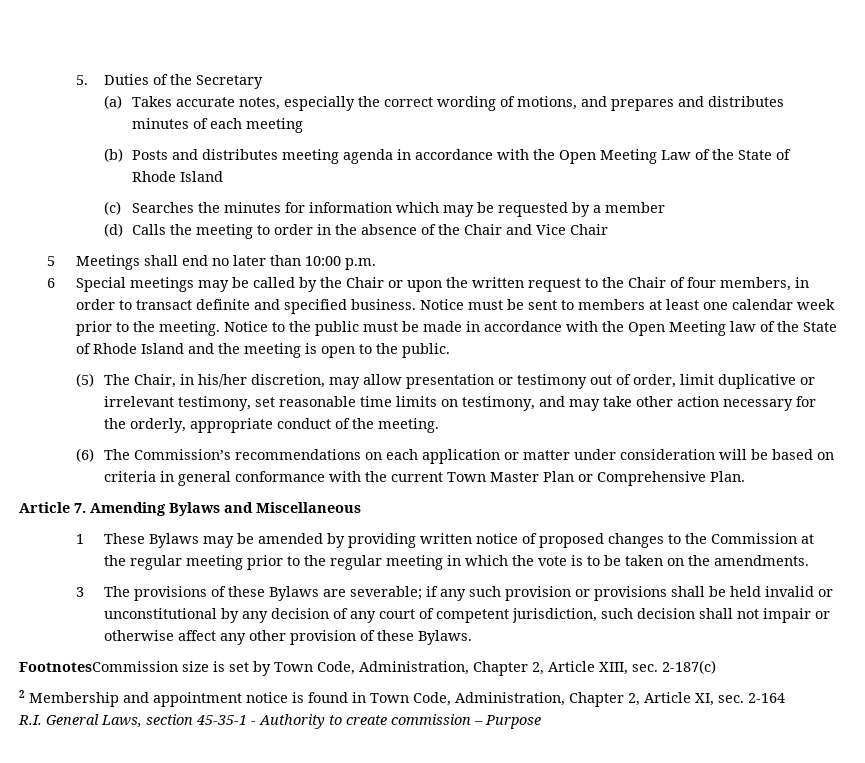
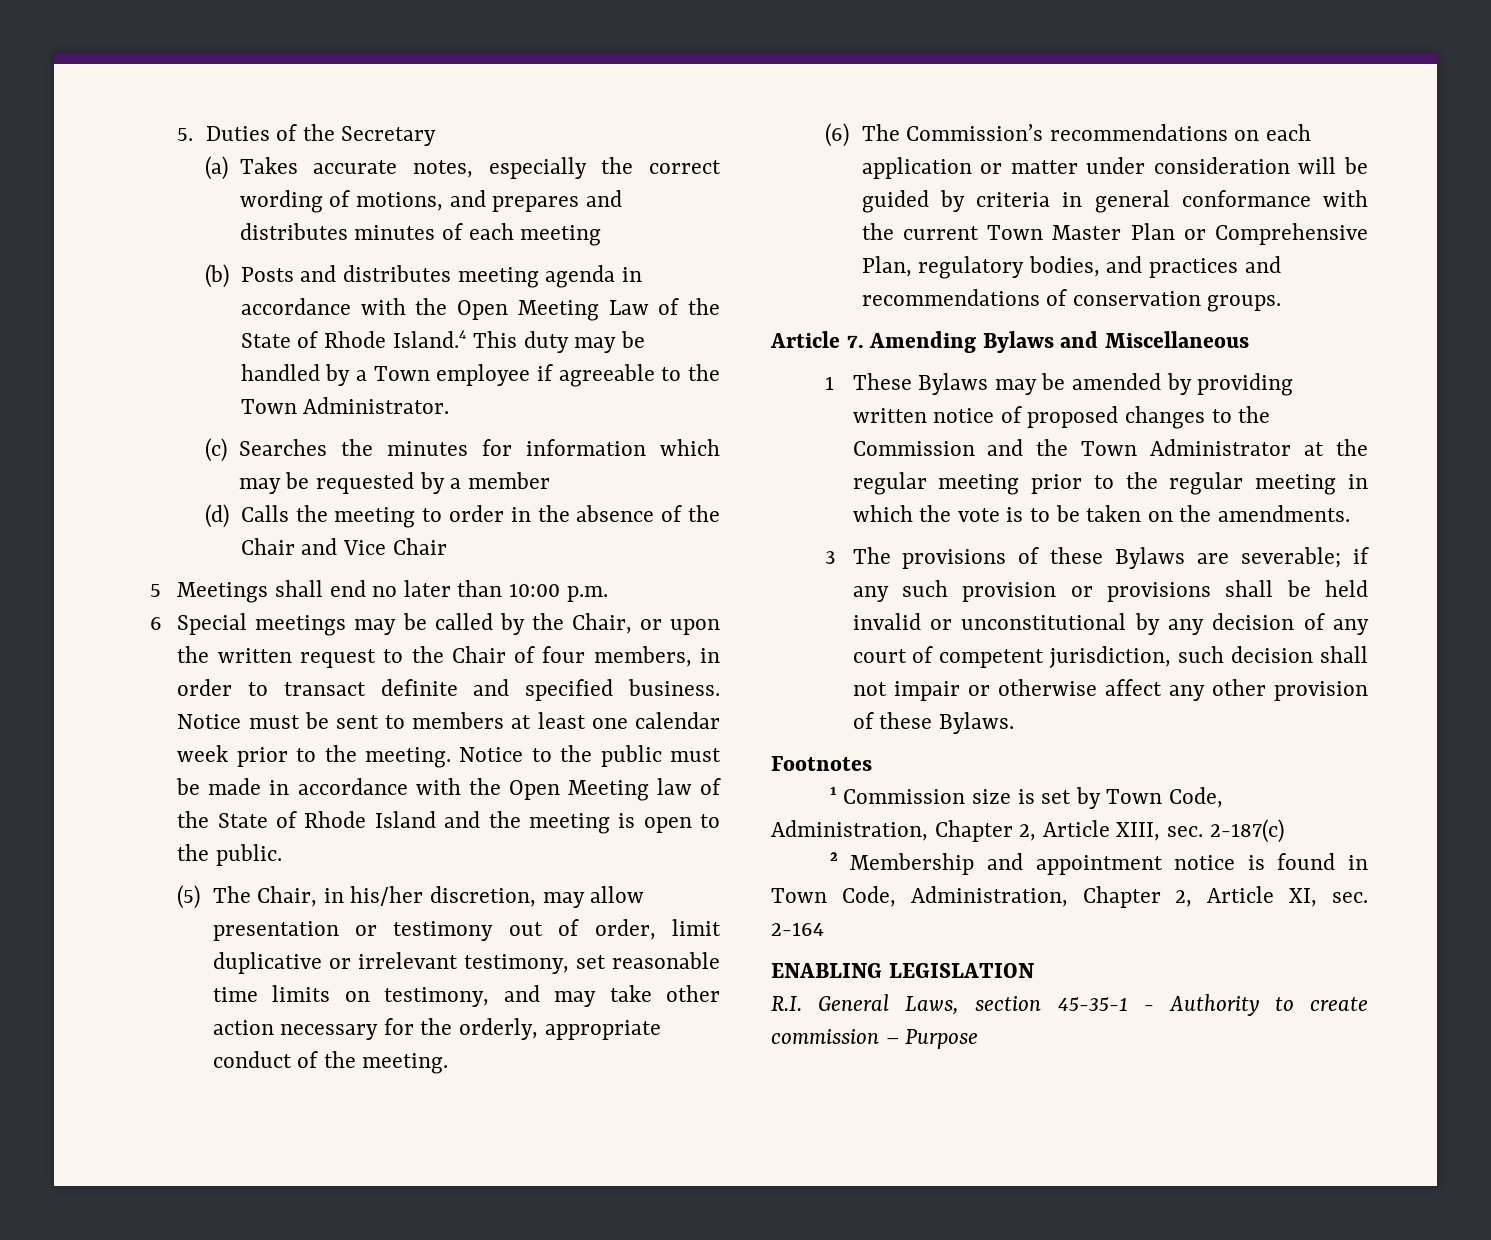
[180,171,224,182] Island -> [392,330,646,353] [240,364,720,387] [240,397,450,414] Island.4 This duty may be handled by a Town employee if agreeable to the Town Administrator.
[345,277,384,288] Chair -> [571,613,632,634] Chair,
[772,449,835,460] based on -> [861,190,965,213] guided by
[710,471,746,482] Plan. -> [861,256,1281,279] [861,289,1282,312] Plan, regulatory bodies, and practices and recommendations of conservation groups.
(798, 538) none -> [987,439,1292,456] and the Town Administrator
[19,661,178,672] FootnotesCommission -> [771,756,872,771] [829,786,966,804] Footnotes // 1 Commission
(785, 698) none -> [771,963,1034,978] // ENABLING LEGISLATION

